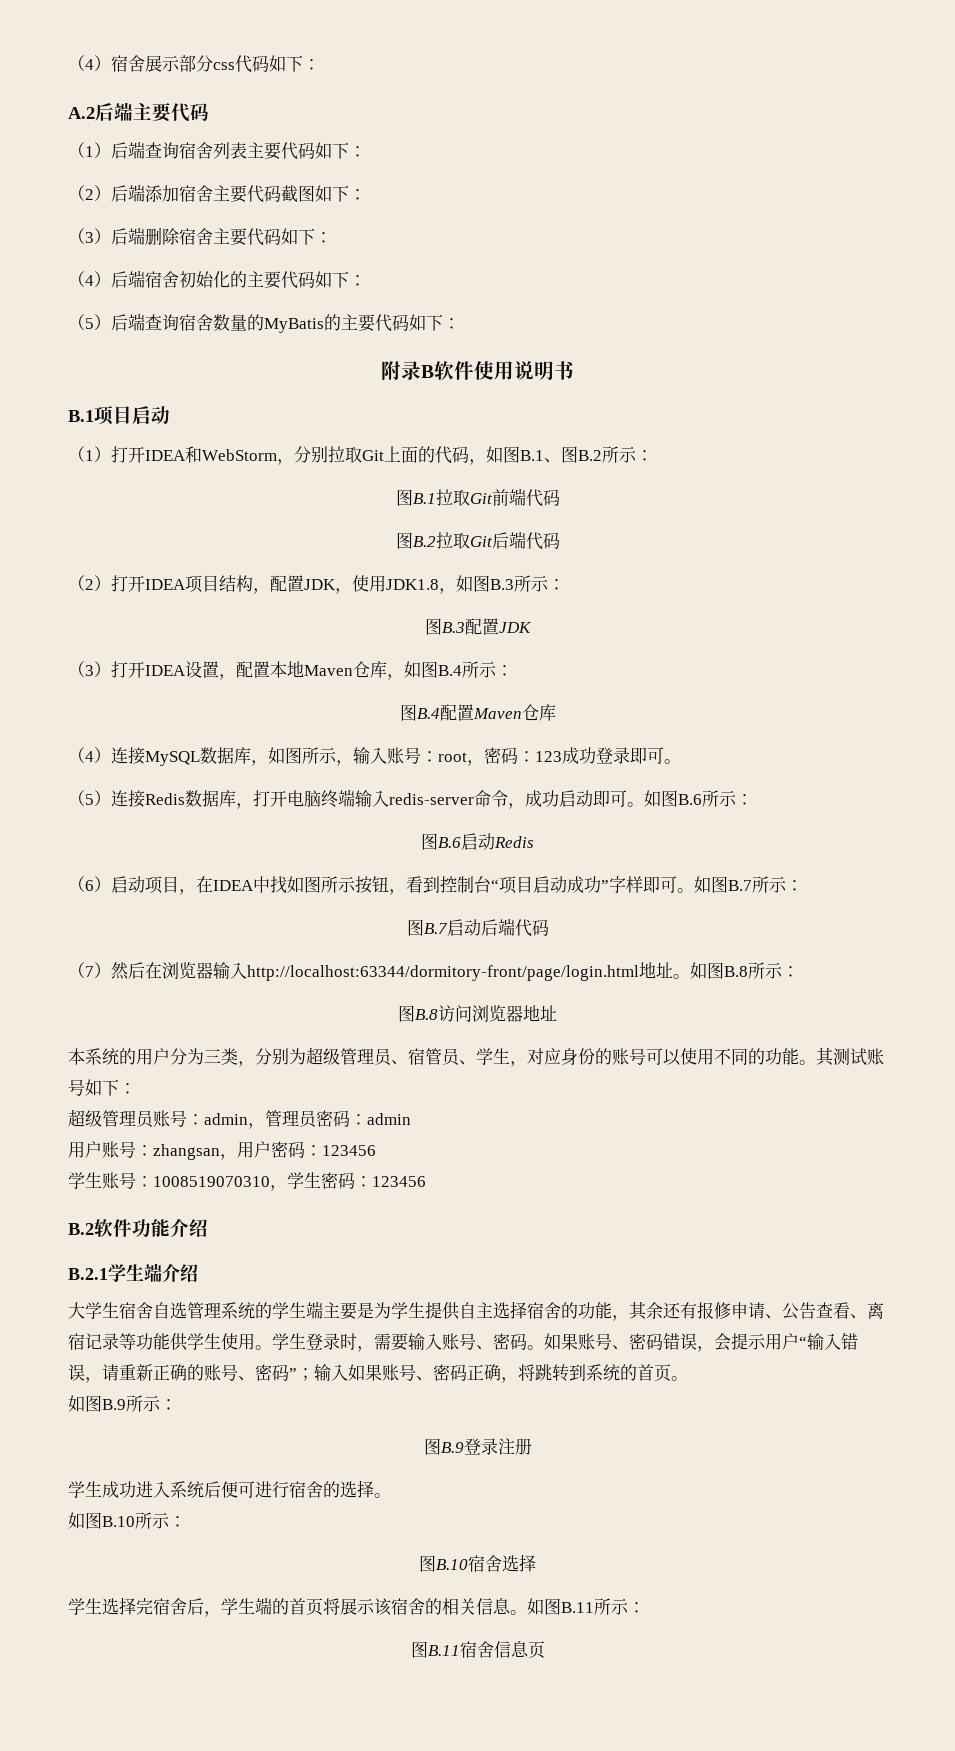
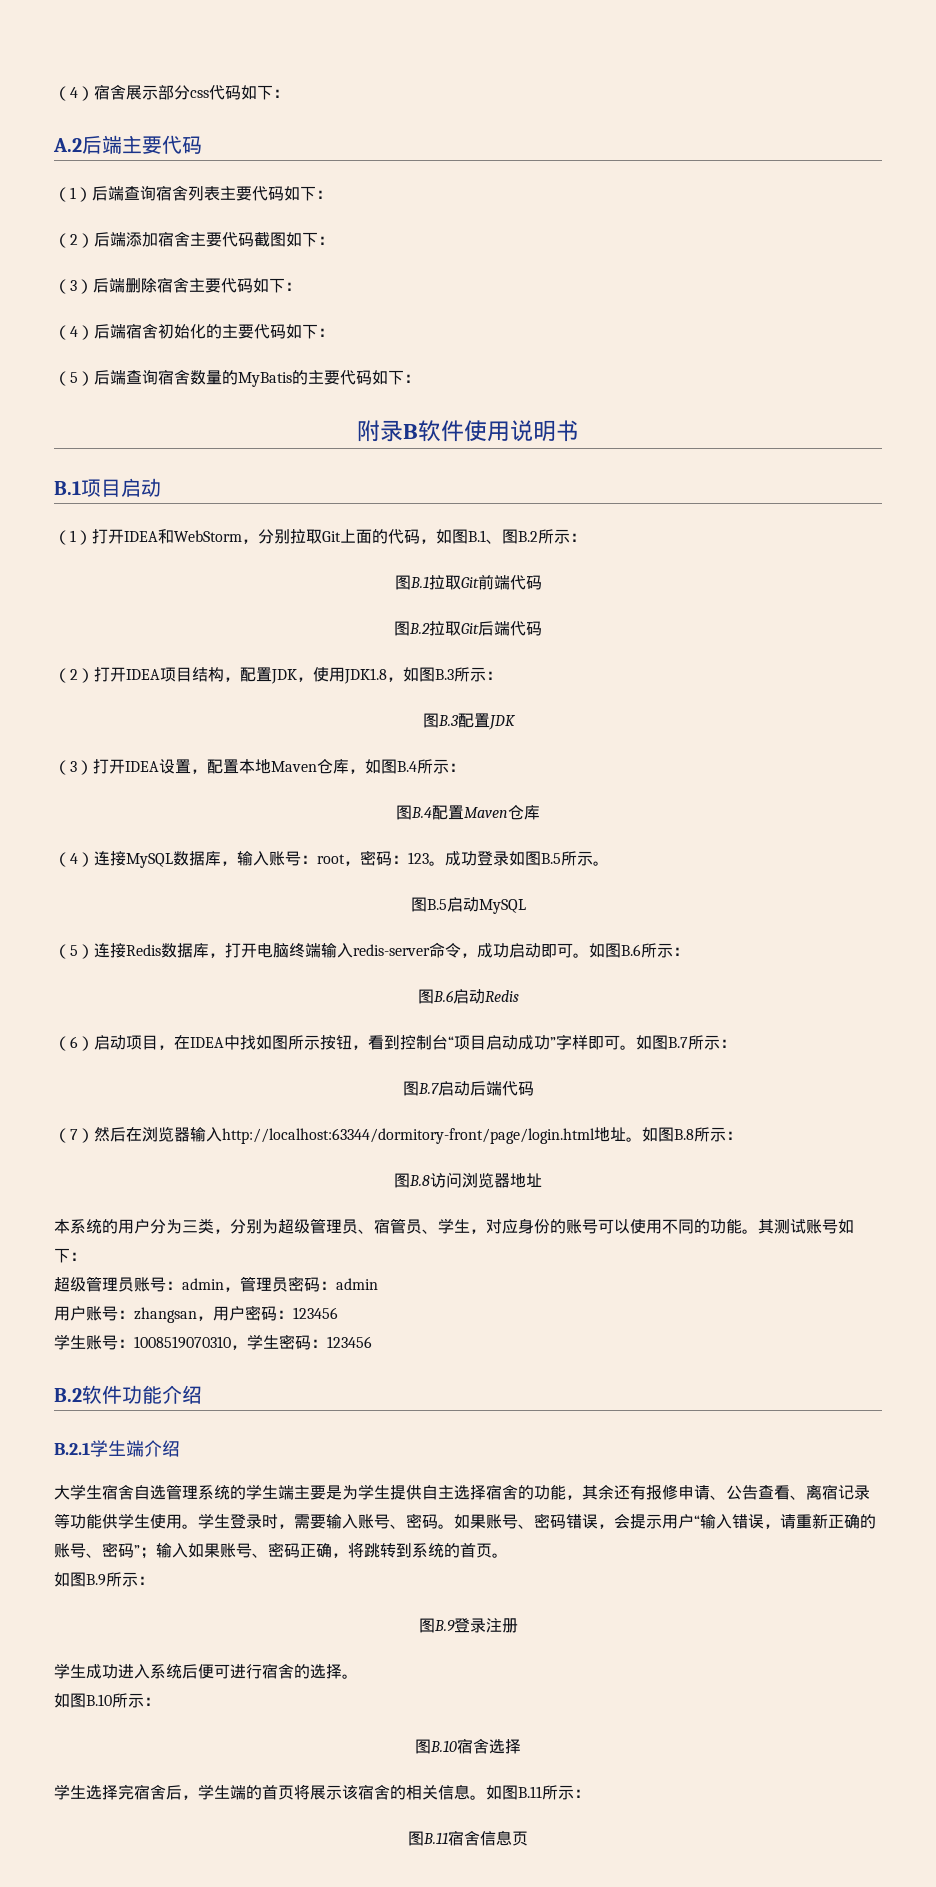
[268,747,353,766] 如图所示， -> (237, 863) none
(562, 756) none -> [429,861,445,866] 。
[630,747,681,764] 即可。 -> [509,851,609,866] [410,897,526,914] 如图B.5所示。 // 图B.5启动MySQL

